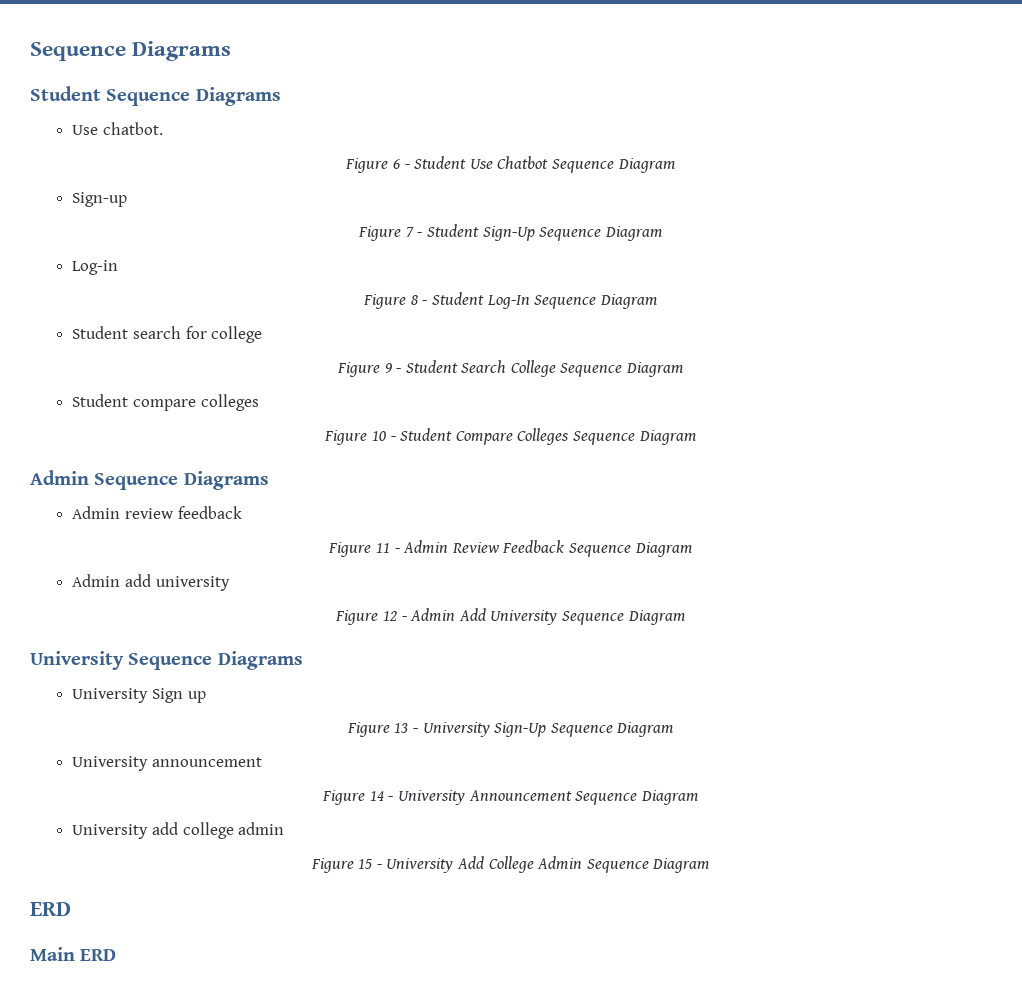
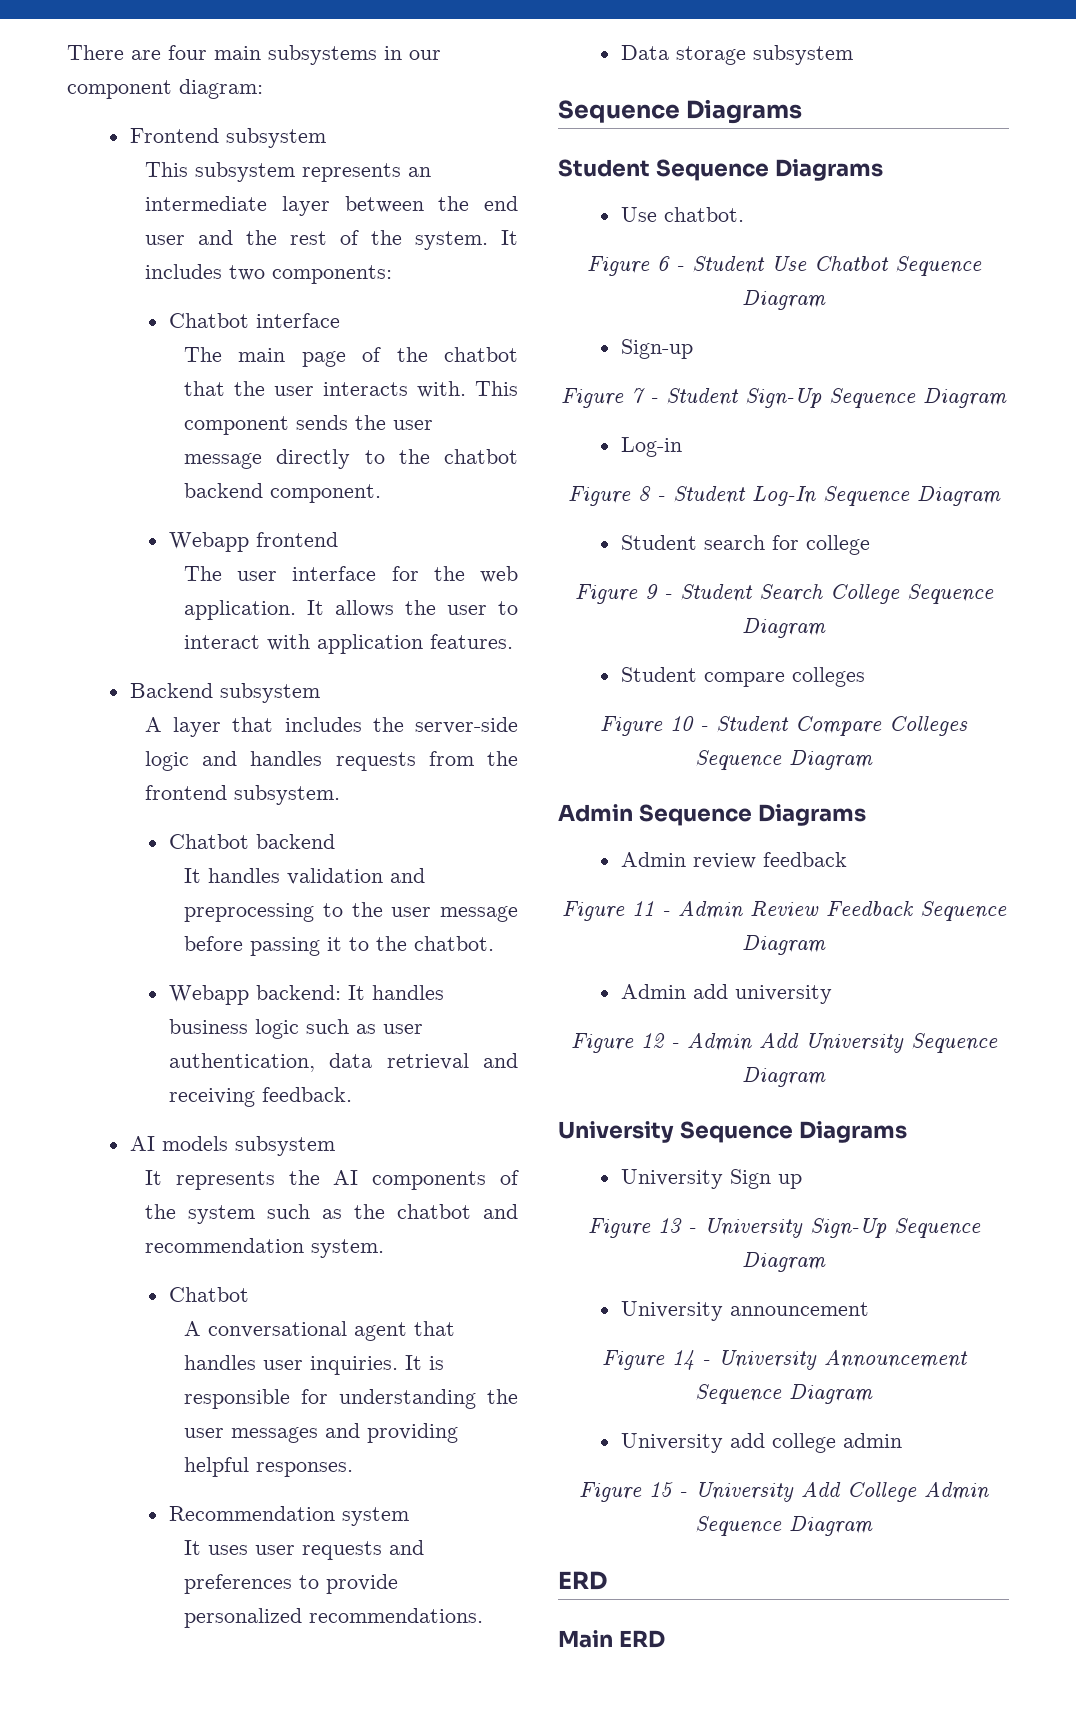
(30, 51) none -> [67,45,441,65] [67,79,263,99] [129,128,326,148] [145,162,432,182] [145,196,518,216] [145,230,519,250] [145,264,393,284] [168,313,340,328] [184,347,518,367] [184,381,518,398] [184,415,434,435] [184,449,518,469] [184,483,382,503] [168,532,338,552] [184,566,518,583] [184,600,518,620] [184,634,514,654] [129,683,320,703] [145,717,518,737] [145,751,518,771] [145,785,341,805] [168,834,335,849] [184,868,426,885] [184,902,518,922] [184,936,495,956] [168,985,444,1005] [168,1019,423,1039] [168,1053,518,1072] [168,1087,352,1107] [129,1136,335,1156] [145,1170,519,1190] [145,1204,518,1224] [145,1238,385,1258] [168,1287,249,1302] [184,1321,456,1341] [184,1355,445,1375] [184,1389,518,1409] [184,1423,459,1443] [184,1457,354,1477] [168,1506,409,1526] [184,1540,425,1560] [184,1574,399,1594] [184,1608,484,1628] [620,45,853,65] There are four main subsystems in our component diagram: // Frontend subsystem // This subsystem represents an intermediate layer between the end user and the rest of the system. It includes two components: // Chatbot interface // The main page of the chatbot that the user interacts with. This component sends the user message directly to the chatbot backend component. // Webapp frontend // The user interface for the web application. It allows the user to interact with application features. // Backend subsystem // A layer that includes the server-side logic and handles requests from the frontend subsystem. // Chatbot backend // It handles validation and preprocessing to the user message before passing it to the chatbot. // Webapp backend: It handles business logic such as user authentication, data retrieval and receiving feedback. // AI models subsystem // It represents the AI components of the system such as the chatbot and recommendation system. // Chatbot // A conversational agent that handles user inquiries. It is responsible for understanding the user messages and providing helpful responses. // Recommendation system // It uses user requests and preferences to provide personalized recommendations. // Data storage subsystem //

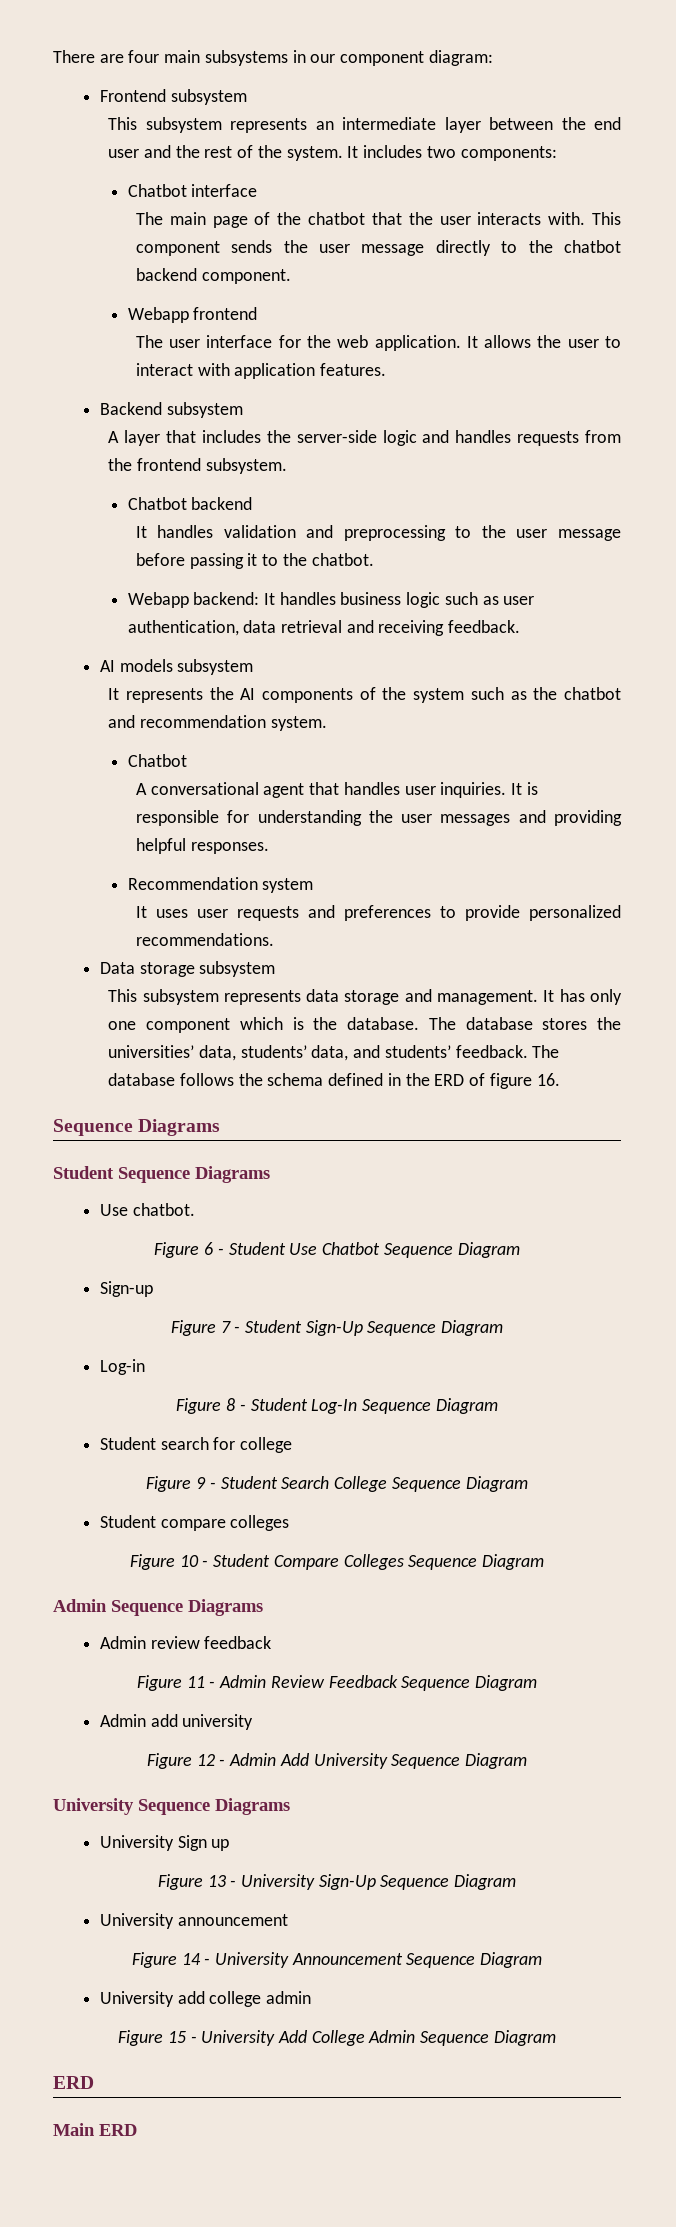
(853, 55) none -> [108,989,622,1005] [108,1017,621,1033] [108,1045,560,1061] [108,1073,560,1089] // This subsystem represents data storage and management. It has only one component which is the database. The database stores the universities’ data, students’ data, and students’ feedback. The database follows the schema defined in the ERD of figure 16.

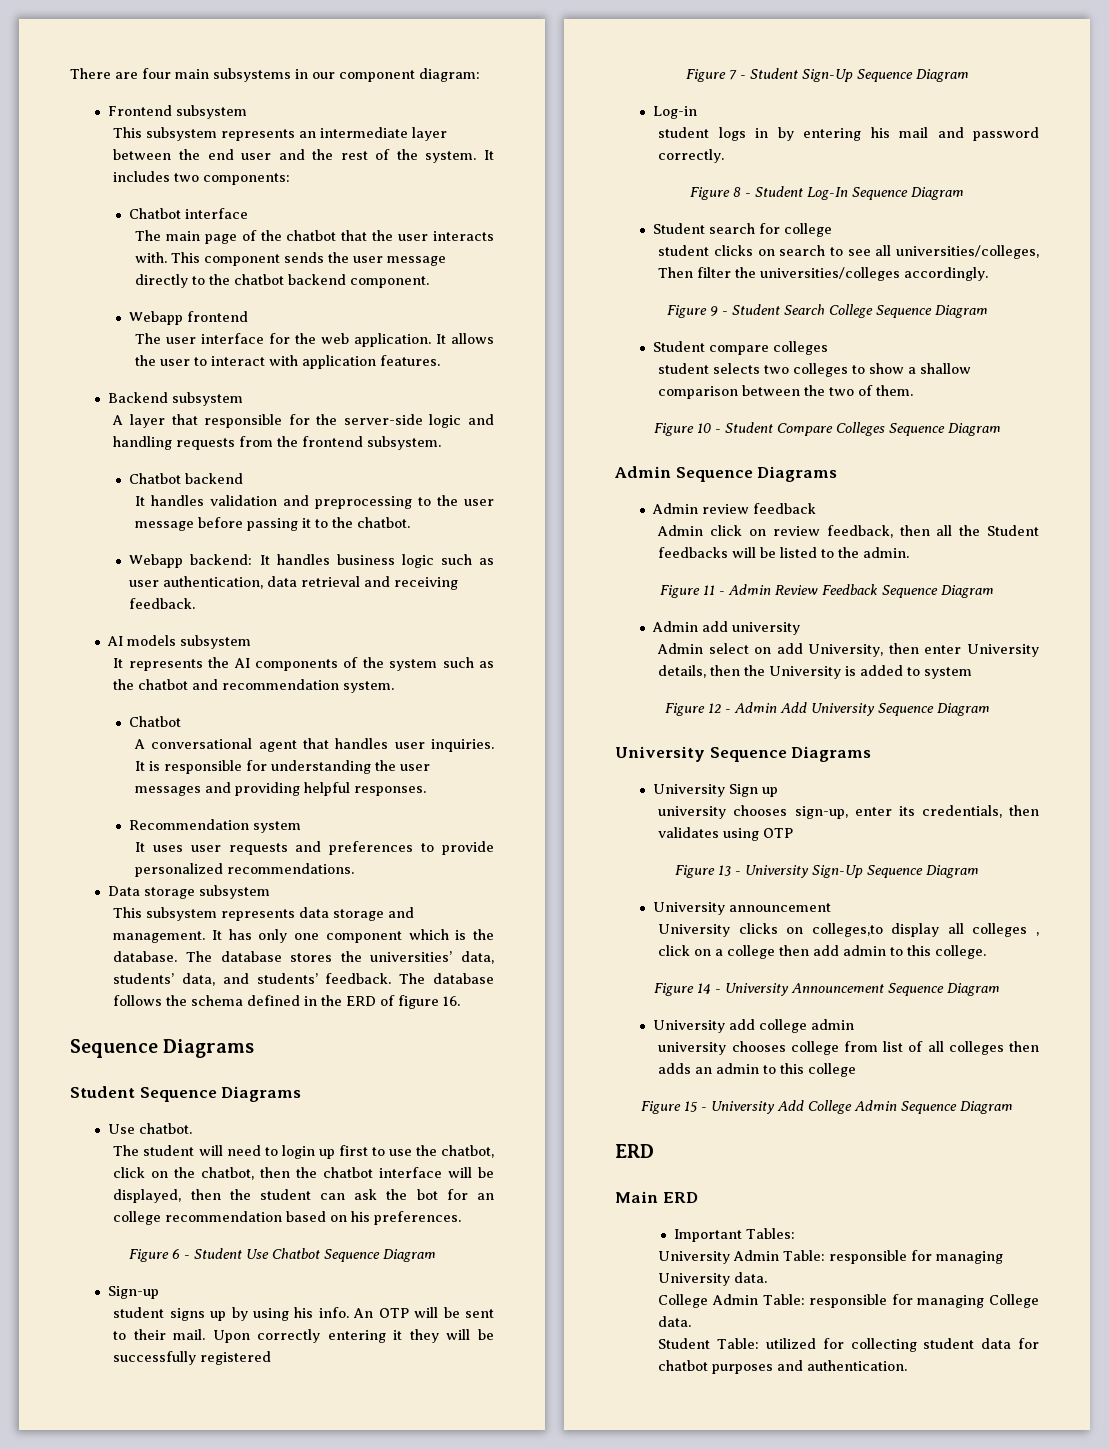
[201,430,261,443] includes -> [204,414,310,428] responsible for
[455,430,512,443] handles -> [113,436,173,450] handling
(195, 1209) none -> [113,1145,495,1159] [113,1167,494,1180] [113,1189,494,1203] [113,1211,462,1225] // The student will need to login up first to use the chatbot, click on the chatbot, then the chatbot interface will be displayed, then the student can ask the bot for an college recommendation based on his preferences.
(153, 1289) none -> [113,1307,495,1321] [113,1329,495,1343] [113,1351,272,1365] // student signs up by using his info. An OTP will be sent to their mail. Upon correctly entering it they will be successfully registered
(145, 1367) none -> [658,127,1039,141] [658,149,725,163] // student logs in by entering his mail and password correctly.
(293, 1445) none -> [658,245,1039,259] [658,267,989,281] // student clicks on search to see all universities/colleges, Then filter the universities/colleges accordingly.
(290, 1523) none -> [658,363,972,377] [658,385,914,399] // student selects two colleges to show a shallow comparison between the two of them.
(272, 1642) none -> [657,525,1039,538] [658,547,910,558] // Admin click on review feedback, then all the Student feedbacks will be listed to the admin.
(254, 1722) none -> [657,643,1039,657] [658,665,973,679] // Admin select on add University, then enter University details, then the University is added to system
(230, 1845) none -> [658,805,1039,819] [658,827,794,841] // university chooses sign-up, enter its credentials, then validates using OTP
(288, 1920) none -> [658,923,1039,937] [658,945,987,959] // University clicks on colleges,to display all colleges , click on a college then add admin to this college.
(312, 1997) none -> [658,1041,1039,1055] [658,1063,857,1077] // university chooses college from list of all colleges then adds an admin to this college
(137, 2130) none -> [674,1228,796,1242] [658,1250,1004,1264] [658,1272,768,1286] [658,1294,1039,1308] [658,1316,692,1327] [658,1338,1039,1352] [658,1360,908,1374] // Important Tables: // University Admin Table: responsible for managing University data. // College Admin Table: responsible for managing College data. // Student Table: utilized for collecting student data for chatbot purposes and authentication.

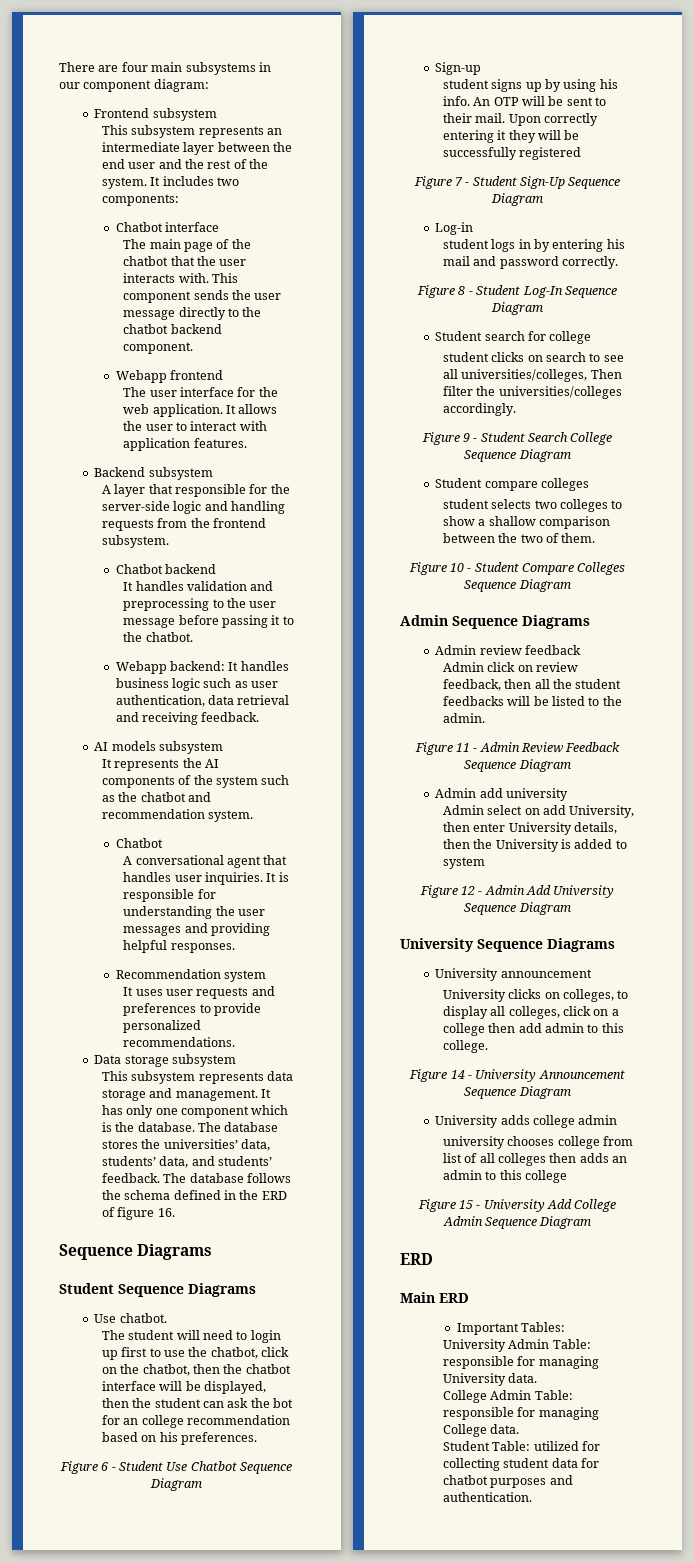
[987,525,1039,536] Student -> [575,679,622,689] student
[652,784,778,797] [658,805,1039,819] [658,827,794,841] [675,865,979,878] // University Sign up // university chooses sign-up, enter its credentials, then validates using OTP // Figure 13 - University Sign-Up Sequence Diagram -> (615, 945) none
[811,923,1039,937] colleges,to display all colleges , -> [562,989,629,1002] [442,1006,560,1019] colleges, to display all colleges,
[728,1019,755,1030] add -> [500,1115,530,1125] adds

